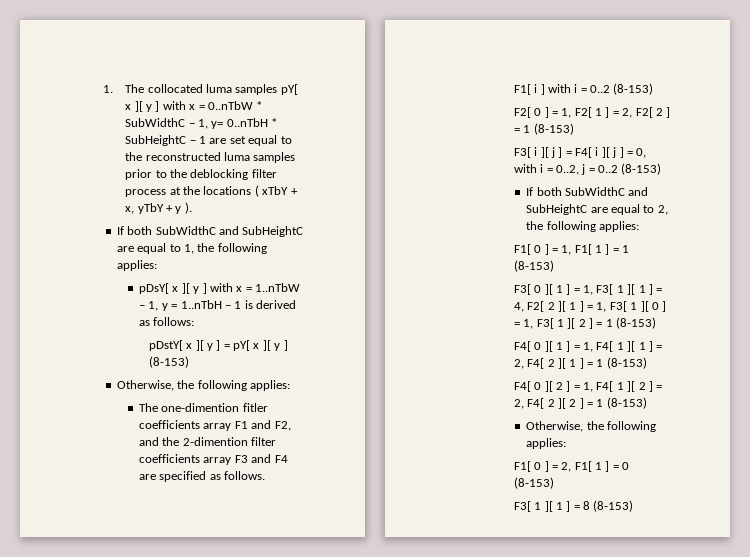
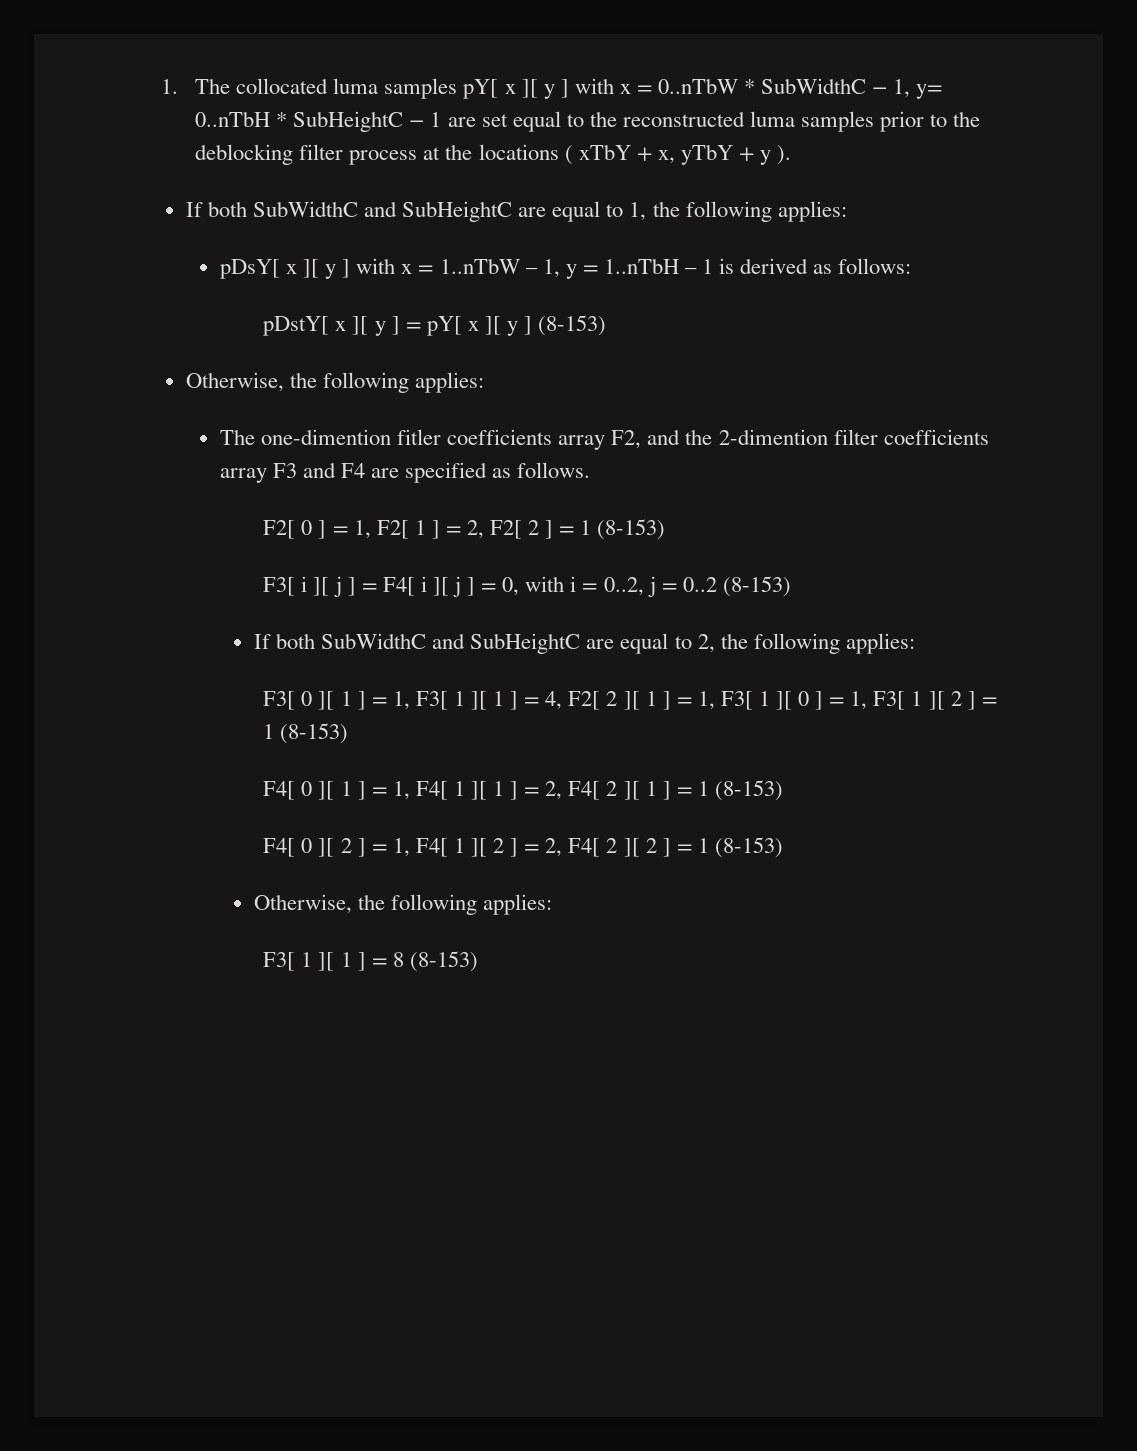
[234,420,272,429] F1 and -> (606, 442) none
[513,83,654,95] // F1[ i ] with i = 0..2 (8-153) -> (591, 470) none
[513,244,630,255] [513,260,554,272] // F1[ 0 ] = 1, F1[ 1 ] = 1 (8-153) -> (915, 643) none
[513,461,630,472] [513,477,554,489] // F1[ 0 ] = 2, F1[ 1 ] = 0 (8-153) -> (553, 904) none

